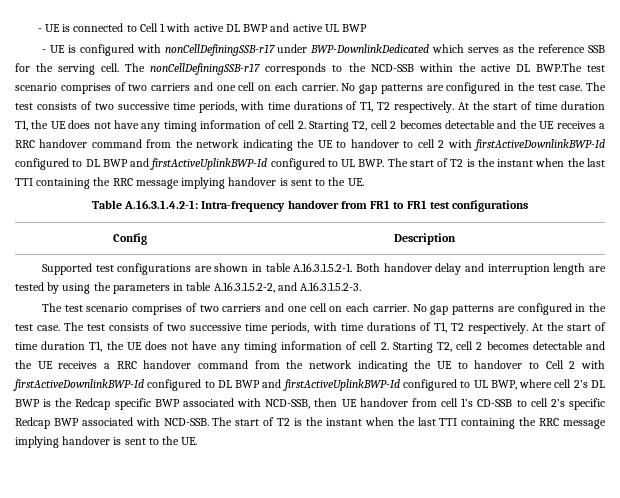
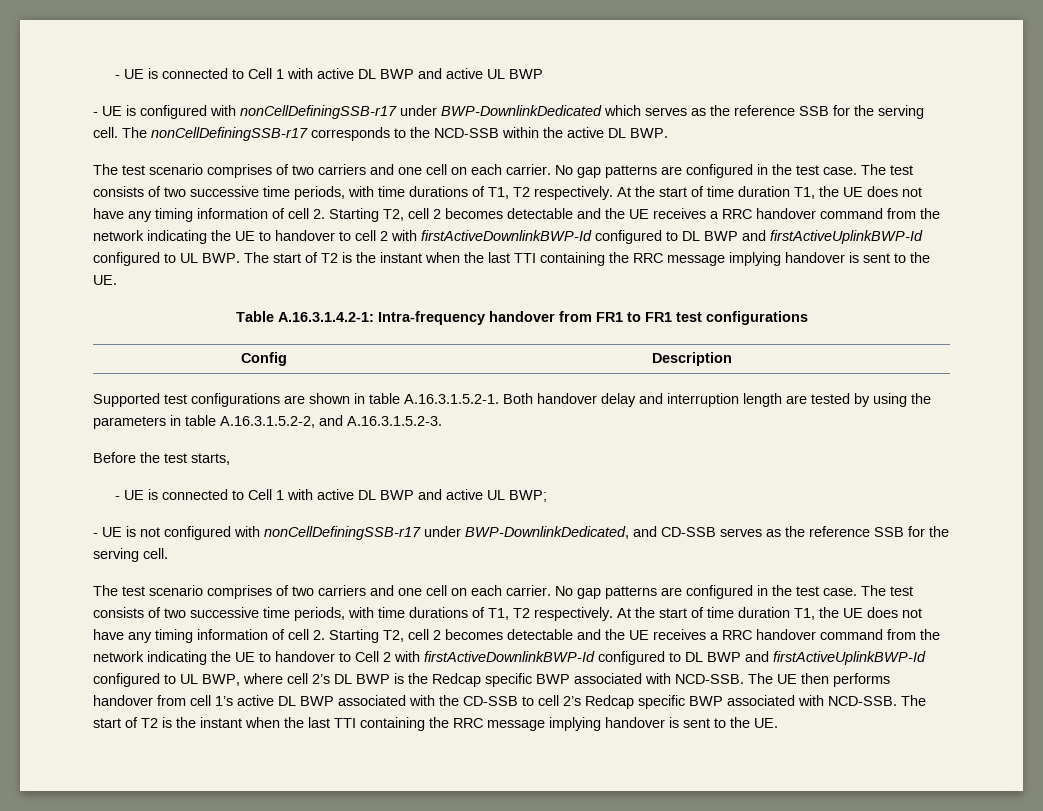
[535,63,582,72] BWP.The -> [630,128,668,138] [93,164,118,175] BWP. // The
(362, 286) none -> [93,452,230,465] [114,489,547,502] [93,526,949,540] [93,548,168,562] // Before the test starts, // - UE is connected to Cell 1 with active DL BWP and active UL BWP; // - UE is not configured with nonCellDefiningSSB-r17 under BWP-DownlinkDedicated, and CD-SSB serves as the reference SSB for the serving cell.
[265,398,474,409] NCD-SSB, then UE handover from cell 1’s -> [675,673,890,687] [93,695,459,706] NCD-SSB. The UE then performs handover from cell 1’s active DL BWP associated with the
[568,398,605,410] [15,417,50,429] specific Redcap -> [585,695,685,709] Redcap specific

